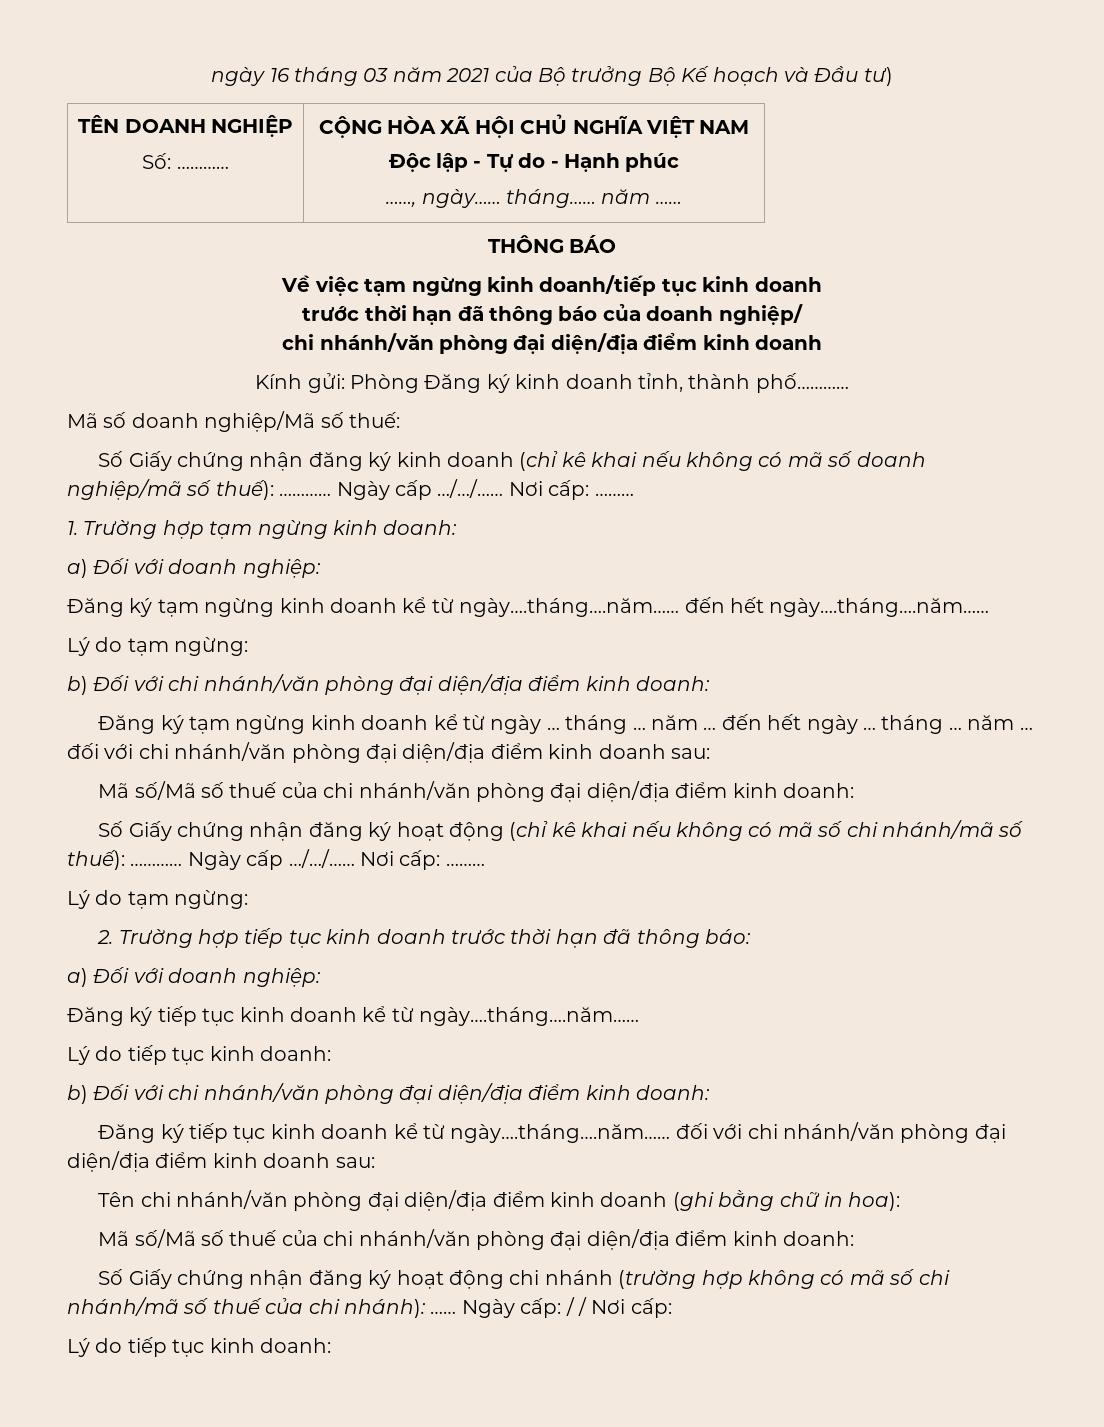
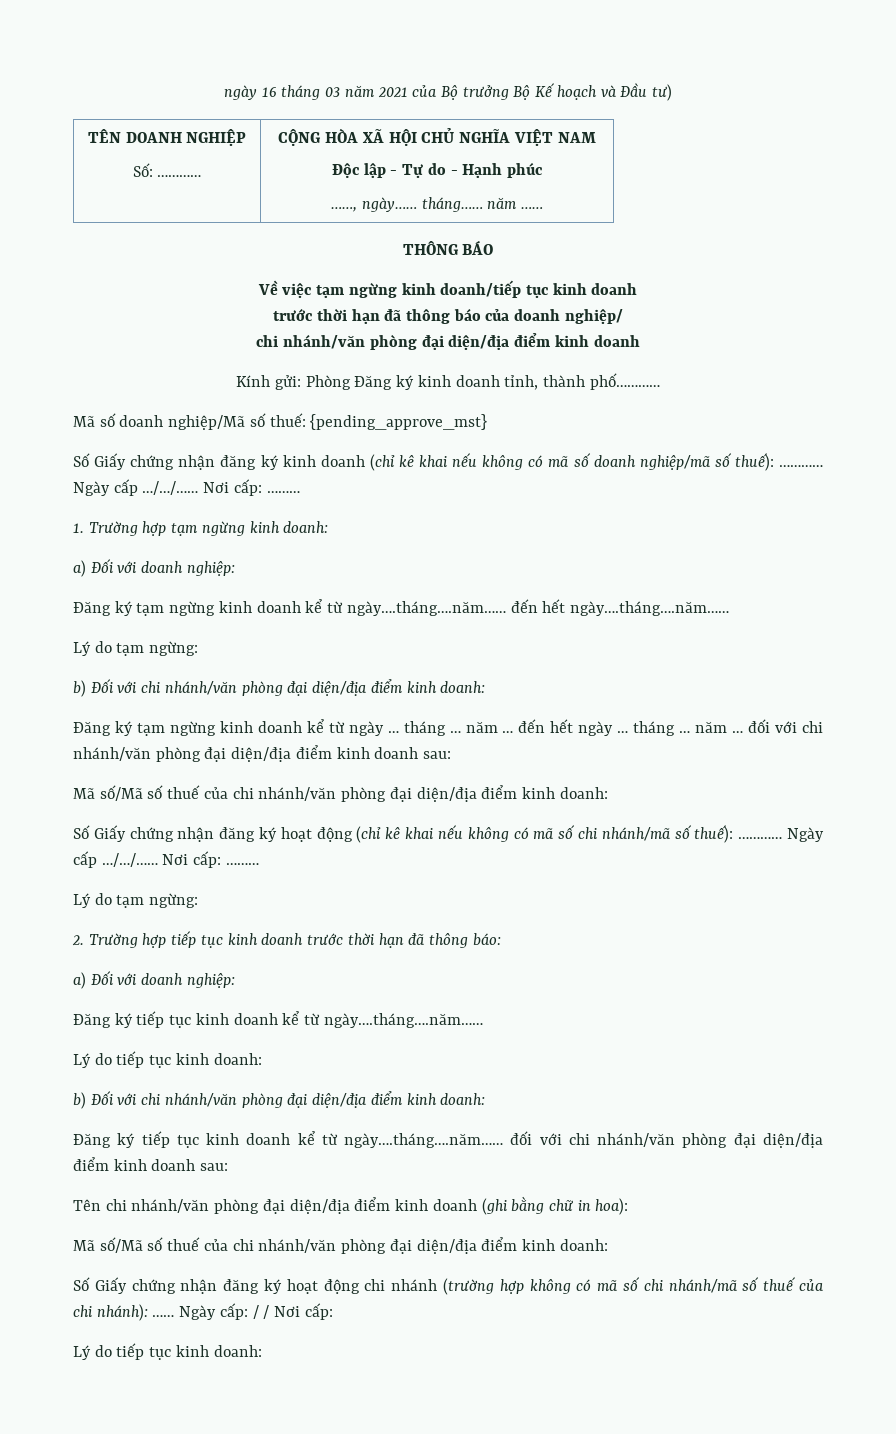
(400, 420) none -> [310,414,488,430] {pending_approve_mst}

